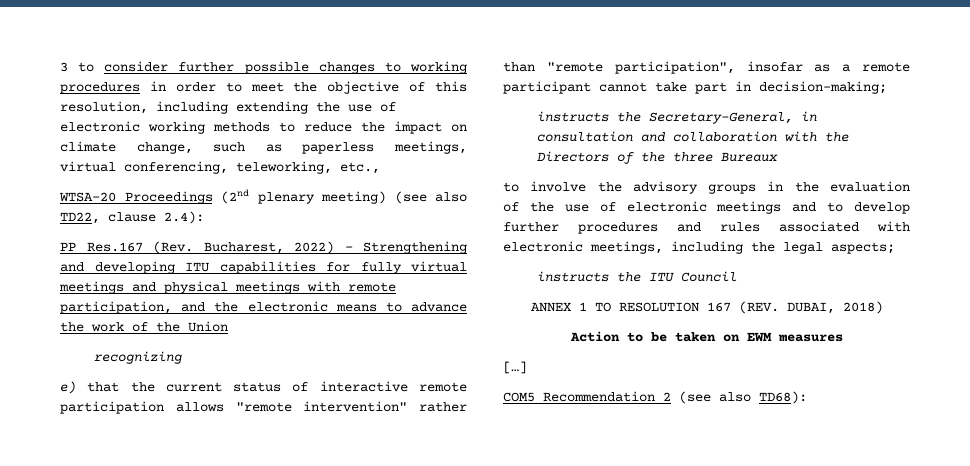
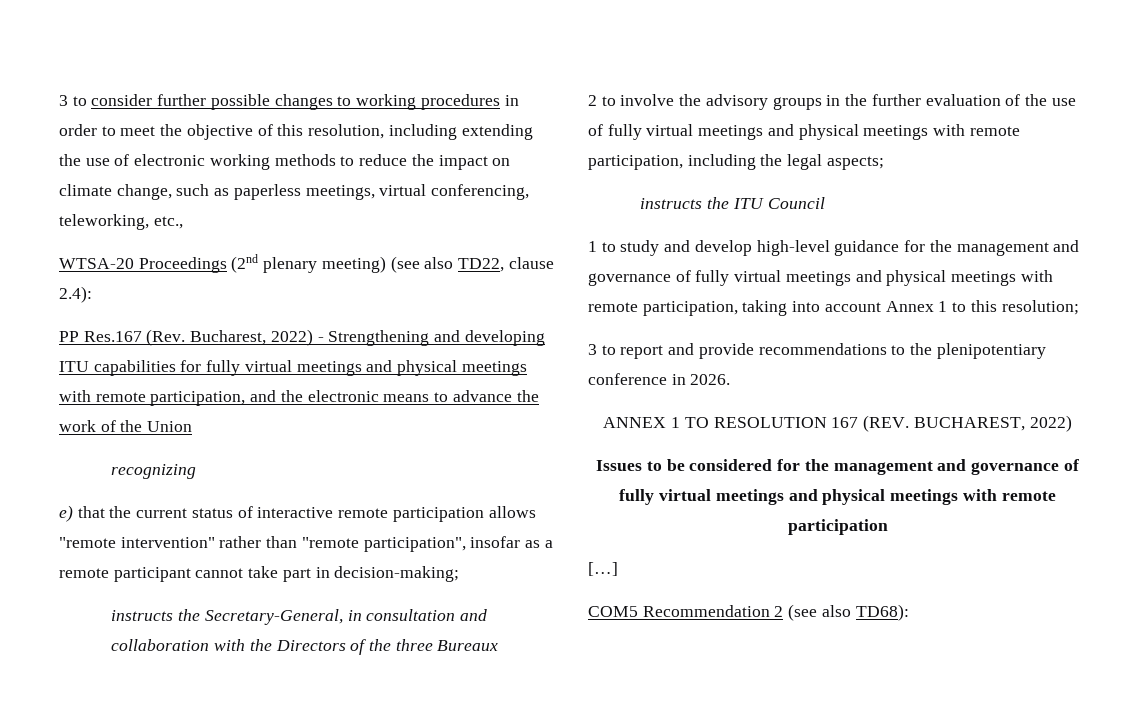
(779, 157) none -> [588,95,597,106] 2
(819, 187) none -> [871,94,921,106] further
[626,201,910,214] [503,221,910,234] [503,241,663,254] electronic meetings and to develop further procedures and rules associated with electronic meetings, -> [607,124,1020,140] [588,155,683,170] fully virtual meetings and physical meetings with remote participation,
(738, 276) none -> [588,240,1080,256] [588,270,1053,286] [588,300,1079,316] [588,343,1046,359] [588,373,731,385] // 1 to study and develop high-level guidance for the management and governance of fully virtual meetings and physical meetings with remote participation, taking into account Annex 1 to this resolution; // 3 to report and provide recommendations to the plenipotentiary conference in 2026.
[786,301,883,314] [569,331,843,342] DUBAI, 2018) // Action to be taken on EWM measures -> [913,415,1072,432] [596,459,1079,475] [619,489,1056,505] [787,519,888,535] BUCHAREST, 2022) // Issues to be considered for the management and governance of fully virtual meetings and physical meetings with remote participation

